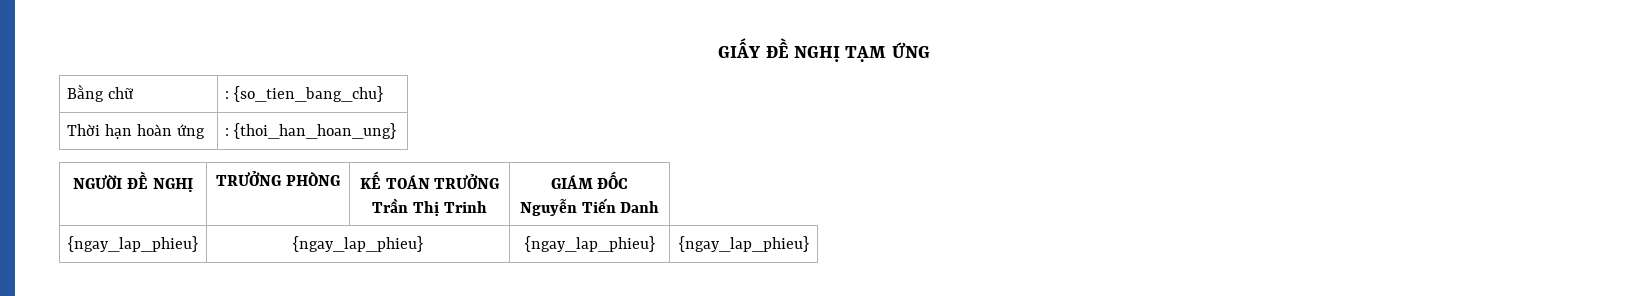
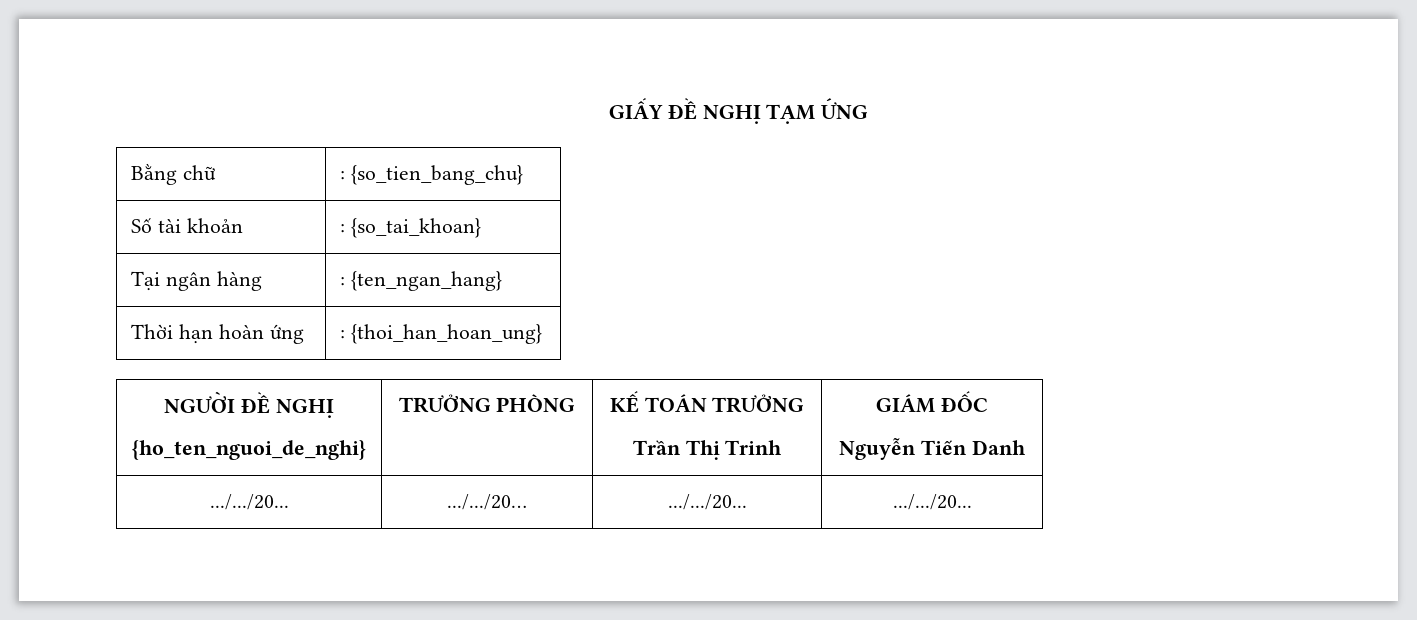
(384, 94) none -> [131,218,243,233] [340,218,482,238] [131,271,262,291] [340,271,503,291] // Số tài khoản | : {so_tai_khoan} // Tại ngân hàng | : {ten_ngan_hang}
(193, 185) none -> [132,440,366,460] // {ho_ten_nguoi_de_nghi}
[68,236,198,252] [293,236,423,252] [524,236,655,252] [678,236,809,252] {ngay_lap_phieu} | {ngay_lap_phieu} | {ngay_lap_phieu} | {ngay_lap_phieu} -> [209,494,289,510] [447,494,527,510] [667,494,747,510] [892,494,972,510] .../.../20... | .../.../20… | .../.../20... | .../.../20...

